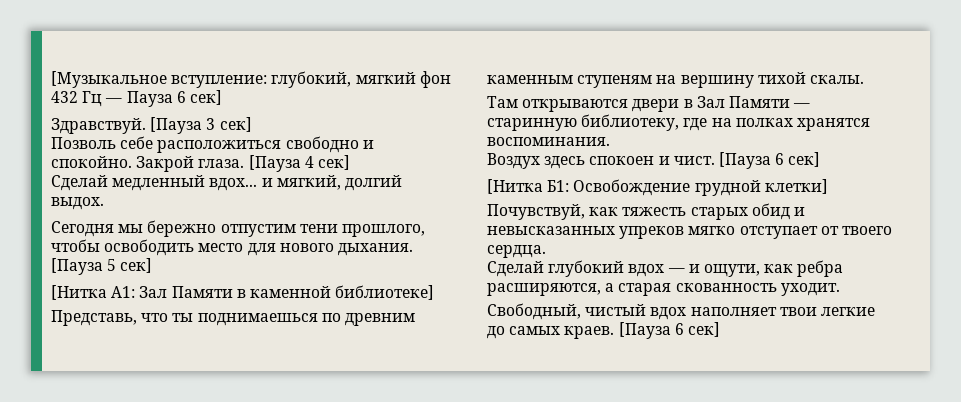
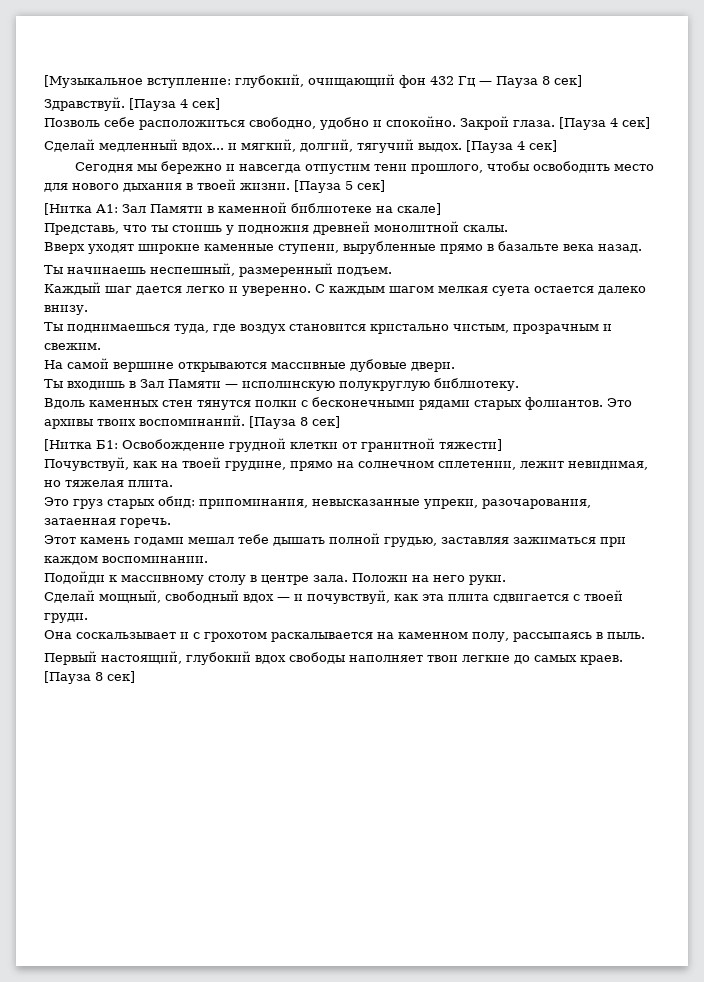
[355,72,416,84] мягкий -> [308,74,395,87] очищающий
[176,91,186,103] 6 -> [542,76,550,85] 8
[206,118,216,130] 3 -> [180,99,188,108] 4
[285,136,359,153] свободно -> [249,117,369,130] свободно, удобно
[344,175,402,191] долгий -> [300,139,414,153] долгий, тягучий
(104, 203) none -> [466,140,557,153] [Пауза 4 сек]
(217, 228) none -> [226,164,302,173] и навсегда
[337,243,413,256] дыхания. -> [123,179,290,192] дыхания в твоей жизни.
[335,285,435,300] библиотеке] -> [291,203,441,215] библиотеке на скале]
[197,313,415,326] [487,72,864,88] [487,96,811,112] [487,114,870,131] [487,137,610,146] [487,152,785,169] поднимаешься по древним каменным ступеням на вершину тихой скалы. // Там открываются двери в Зал Памяти — старинную библиотеку, где на полках хранятся воспоминания. // Воздух здесь спокоен и чист. [Пауза 6 -> [172,221,508,235] [44,241,642,254] [44,263,392,277] [44,282,646,296] [44,305,88,315] [44,322,612,334] [44,343,101,350] [44,358,455,372] [44,378,519,391] [44,397,632,410] [44,415,308,429] стоишь у подножия древней монолитной скалы. // Вверх уходят широкие каменные ступени, вырубленные прямо в базальте века назад. // Ты начинаешь неспешный, размеренный подъем. // Каждый шаг дается легко и уверенно. С каждым шагом мелкая суета остается далеко внизу. // Ты поднимаешься туда, где воздух становится кристально чистым, прозрачным и свежим. // На самой вершине открываются массивные дубовые двери. // Ты входишь в Зал Памяти — исполинскую полукруглую библиотеку. // Вдоль каменных стен тянутся полки с бесконечными рядами старых фолиантов. Это архивы твоих воспоминаний. [Пауза 8
[764,179,828,194] [487,203,805,220] [487,226,892,239] [487,245,546,258] [487,260,625,277] клетки] // Почувствуй, как тяжесть старых обид и невысказанных упреков мягко отступает от твоего сердца. // Сделай глубокий -> [290,438,502,452] [44,457,648,471] [44,480,173,487] [44,496,591,509] [44,518,171,528] [44,533,626,547] [44,556,208,565] [44,571,506,585] [44,590,239,603] клетки от гранитной тяжести] // Почувствуй, как на твоей грудине, прямо на солнечном сплетении, лежит невидимая, но тяжелая плита. // Это груз старых обид: припоминания, невысказанные упреки, разочарования, затаенная горечь. // Этот камень годами мешал тебе дышать полной грудью, заставляя зажиматься при каждом воспоминании. // Подойди к массивному столу в центре зала. Положи на него руки. // Сделай мощный, свободный
[703,260,844,277] [487,283,840,296] [487,303,687,320] ощути, как ребра расширяются, а старая скованность уходит. // Свободный, чистый вдох -> [307,590,623,604] [44,613,88,623] [44,630,645,642] [44,651,345,665] почувствуй, как эта плита сдвигается с твоей груди. // Она соскальзывает и с грохотом раскалывается на каменном полу, рассыпаясь в пыль. // Первый настоящий, глубокий вдох свободы
[674,323,684,335] 6 -> [95,672,103,681] 8

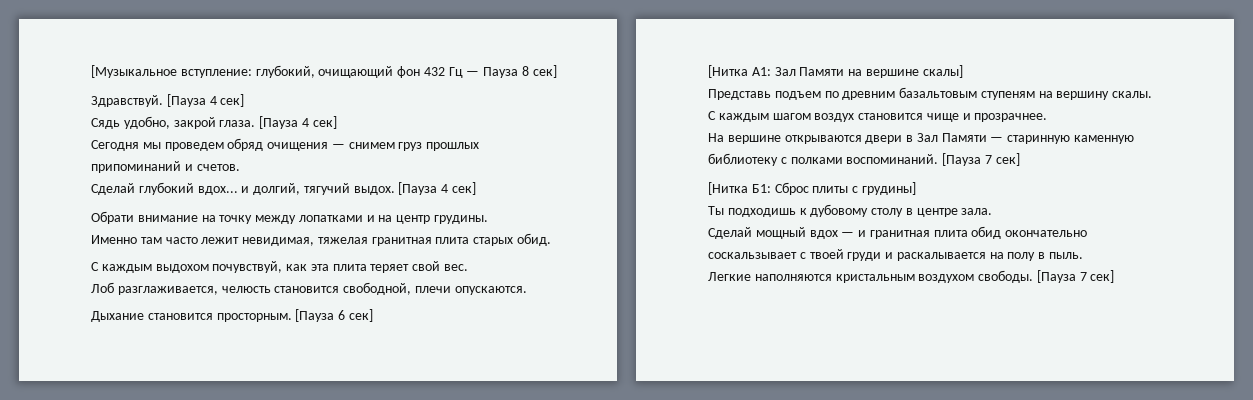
[44,116,650,130] [44,139,178,152] Позволь себе расположиться свободно, удобно и спокойно. Закрой глаза. [Пауза 4 сек] // Сделай медленный -> [91,116,337,129] [91,138,480,151] [91,161,240,173] [91,182,194,195] Сядь удобно, закрой глаза. [Пауза 4 сек] // Сегодня мы проведем обряд очищения — снимем груз прошлых припоминаний и счетов. // Сделай глубокий
[241,139,296,152] мягкий, -> (250, 189) none
[75,161,655,174] [44,179,353,193] Сегодня мы бережно и навсегда отпустим тени прошлого, чтобы освободить место для нового дыхания в твоей жизни. [Пауза 5 -> [91,211,489,224] [91,233,552,246] [91,261,469,273] [91,282,527,295] [91,309,346,322] Обрати внимание на точку между лопатками и на центр грудины. // Именно там часто лежит невидимая, тяжелая гранитная плита старых обид. // С каждым выдохом почувствуй, как эта плита теряет свой вес. // Лоб разглаживается, челюсть становится свободной, плечи опускаются. // Дыхание становится просторным. [Пауза 6
[207,202,441,215] [44,221,508,235] [44,241,642,254] [44,263,392,277] [44,282,646,296] [44,305,88,315] [44,322,612,334] [44,343,101,350] в каменной библиотеке на скале] // Представь, что ты стоишь у подножия древней монолитной скалы. // Вверх уходят широкие каменные ступени, вырубленные прямо в базальте века назад. // Ты начинаешь неспешный, размеренный подъем. // Каждый шаг дается легко и уверенно. С каждым шагом мелкая суета остается далеко внизу. // Ты поднимаешься туда, где воздух становится кристально чистым, прозрачным и свежим. -> [848,65,963,78] [708,87,1153,100] [708,111,1048,122] на вершине скалы] // Представь подъем по древним базальтовым ступеням на вершину скалы. // С каждым шагом воздух становится чище и прозрачнее.
[67,358,109,369] самой -> (724, 137) none
[271,359,455,372] [44,378,519,391] [44,397,632,410] [44,419,136,429] массивные дубовые двери. // Ты входишь в Зал Памяти — исполинскую полукруглую библиотеку. // Вдоль каменных стен тянутся полки с бесконечными рядами старых фолиантов. Это архивы твоих -> [865,133,1135,144] [708,153,843,166] двери в Зал Памяти — старинную каменную библиотеку с полками
[300,417,308,426] 8 -> [984,155,992,164] 7
[122,438,502,452] [44,457,648,471] [44,480,173,487] [44,496,591,509] [44,518,171,528] [44,533,626,547] [44,556,208,565] [44,571,204,585] Освобождение грудной клетки от гранитной тяжести] // Почувствуй, как на твоей грудине, прямо на солнечном сплетении, лежит невидимая, но тяжелая плита. // Это груз старых обид: припоминания, невысказанные упреки, разочарования, затаенная горечь. // Этот камень годами мешал тебе дышать полной грудью, заставляя зажиматься при каждом воспоминании. // Подойди к массивному -> [774,182,916,195] [708,204,869,217] Сброс плиты с грудины] // Ты подходишь к дубовому
[352,573,506,585] [44,590,239,603] Положи на него руки. // Сделай мощный, свободный -> [708,227,806,239] // Сделай мощный
[307,590,623,604] [44,613,88,623] [44,630,645,642] [44,651,623,665] [44,671,103,684] почувствуй, как эта плита сдвигается с твоей груди. // Она соскальзывает и с грохотом раскалывается на каменном полу, рассыпаясь в пыль. // Первый настоящий, глубокий вдох свободы наполняет твои легкие до самых краев. [Пауза 8 -> [869,226,1088,239] [708,249,1084,261] [708,270,1087,283] гранитная плита обид окончательно соскальзывает с твоей груди и раскалывается на полу в пыль. // Легкие наполняются кристальным воздухом свободы. [Пауза 7

